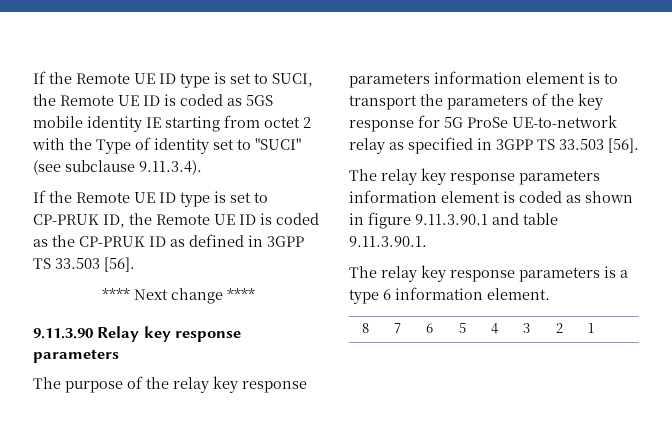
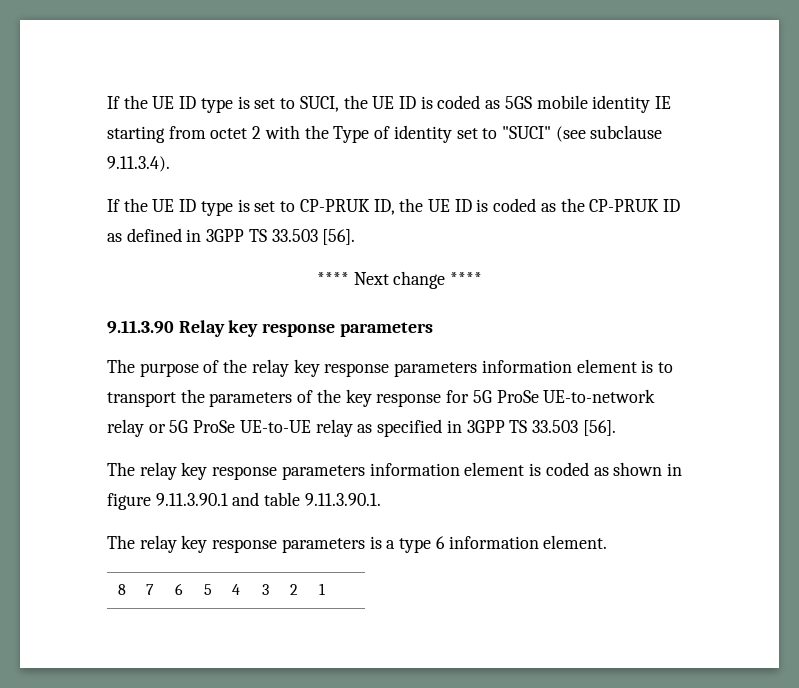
[33,71,130,84] If the Remote -> [107,95,148,109] If the
[60,95,114,106] Remote -> (368, 102) none
[76,192,130,203] Remote -> (148, 205) none
[156,214,210,225] Remote -> (424, 205) none
(385, 146) none -> [148,419,353,437] or 5G ProSe UE-to-UE relay

